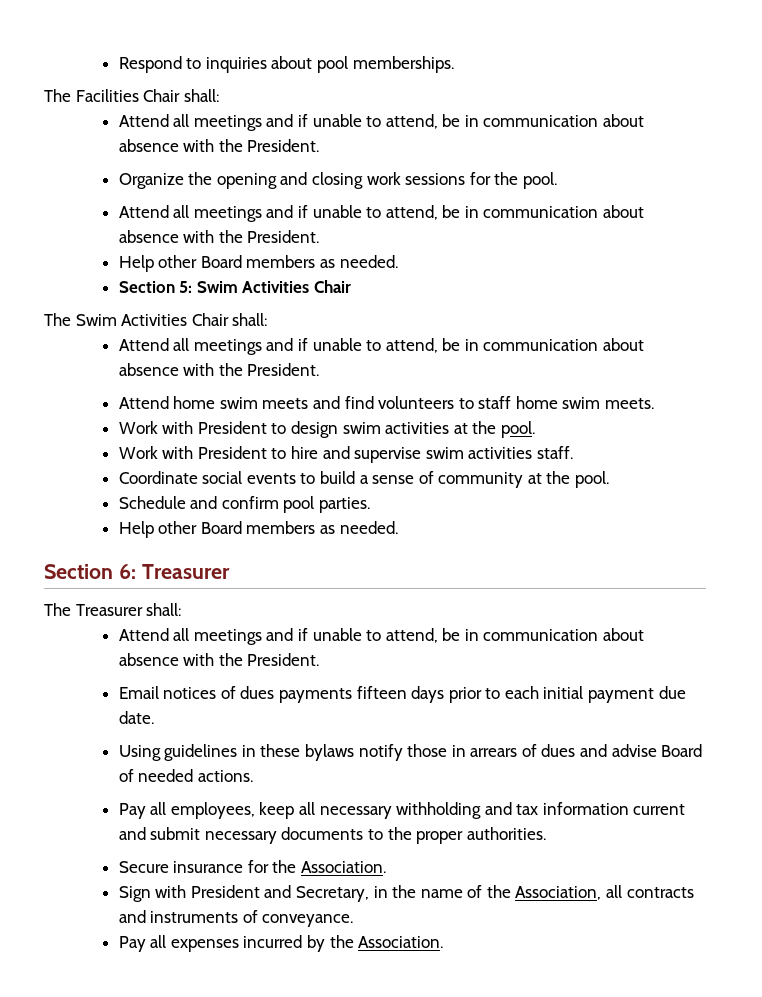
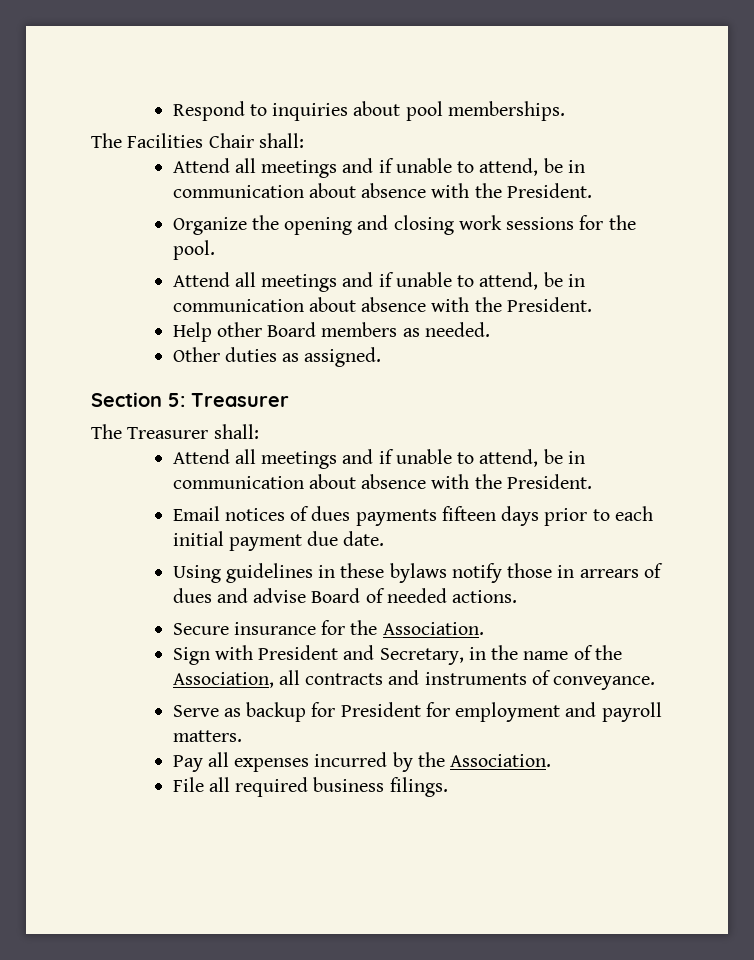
[118,280,351,293] [44,313,268,326] [118,338,645,355] [118,363,320,376] [118,396,655,409] [118,421,535,438] [118,446,573,463] [118,471,610,488] [118,496,370,513] [118,521,398,538] [44,564,136,579] Section 5: Swim Activities Chair // The Swim Activities Chair shall: // Attend all meetings and if unable to attend, be in communication about absence with the President. // Attend home swim meets and find volunteers to staff home swim meets. // Work with President to design swim activities at the pool. // Work with President to hire and supervise swim activities staff. // Coordinate social events to build a sense of community at the pool. // Schedule and confirm pool parties. // Help other Board members as needed. // Section 6: -> [172,347,382,367] [91,392,185,407] Other duties as assigned. // Section 5:
[118,802,686,819] [118,827,546,844] // Pay all employees, keep all necessary withholding and tax information current and submit necessary documents to the proper authorities. -> (518, 596) none
(354, 920) none -> [172,702,662,722] [172,730,242,742] // Serve as backup for President for employment and payroll matters.
(444, 942) none -> [172,777,448,797] // File all required business filings.

